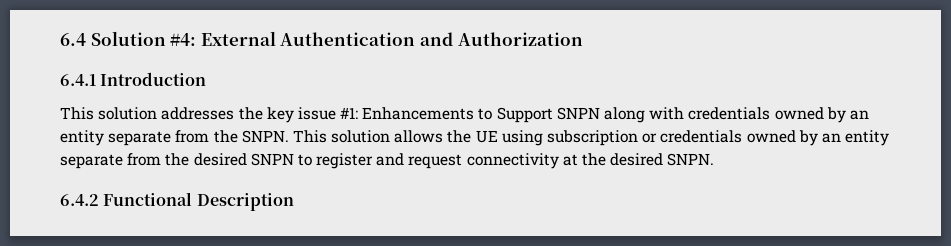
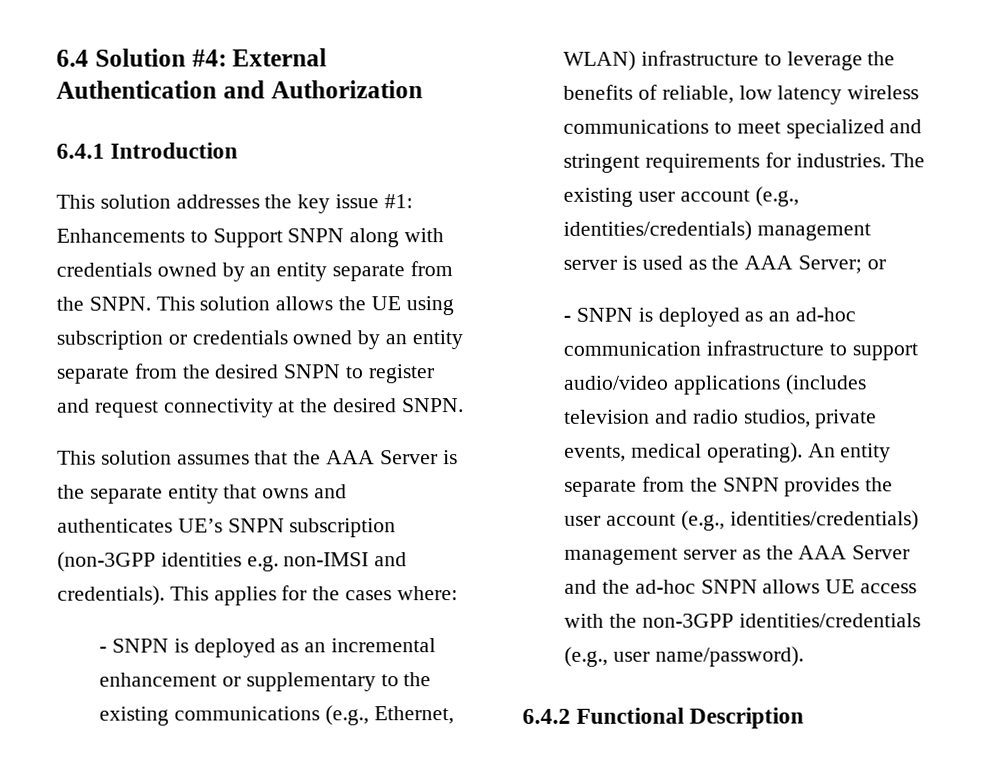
(715, 159) none -> [57,450,458,465] [57,484,348,504] [57,518,397,538] [57,551,408,572] [57,585,458,606] [99,638,436,658] [99,672,432,692] [99,705,454,726] [563,50,896,71] [563,84,920,105] [563,119,923,139] [563,152,926,173] [563,186,799,207] [563,220,871,241] [563,255,886,274] [563,307,856,327] [563,340,918,361] [563,374,867,395] [564,409,878,429] [564,442,892,463] [564,476,894,497] [564,510,919,531] [564,545,911,565] [564,579,917,594] [564,613,921,628] [564,646,804,667] // This solution assumes that the AAA Server is the separate entity that owns and authenticates UE’s SNPN subscription (non-3GPP identities e.g. non-IMSI and credentials). This applies for the cases where: // - SNPN is deployed as an incremental enhancement or supplementary to the existing communications (e.g., Ethernet, WLAN) infrastructure to leverage the benefits of reliable, low latency wireless communications to meet specialized and stringent requirements for industries. The existing user account (e.g., identities/credentials) management server is used as the AAA Server; or // - SNPN is deployed as an ad-hoc communication infrastructure to support audio/video applications (includes television and radio studios, private events, medical operating). An entity separate from the SNPN provides the user account (e.g., identities/credentials) management server as the AAA Server and the ad-hoc SNPN allows UE access with the non-3GPP identities/credentials (e.g., user name/password).

